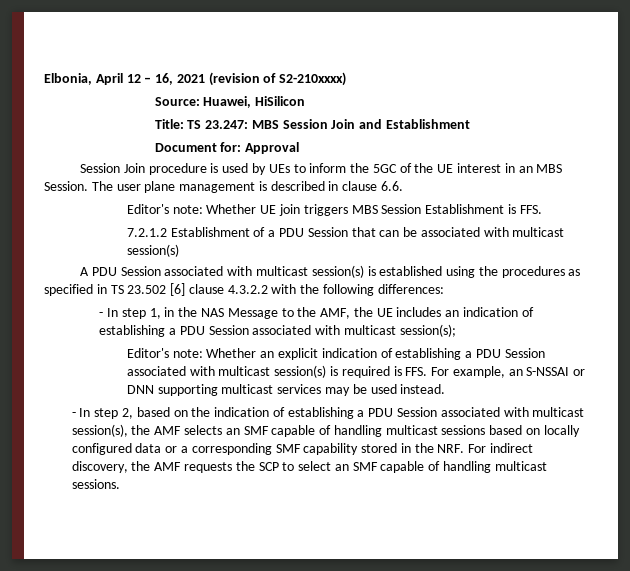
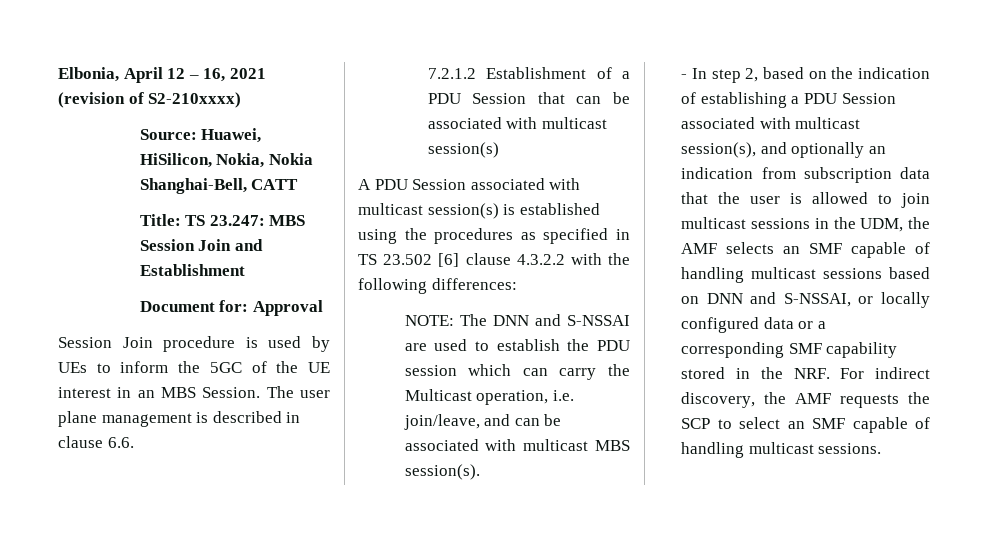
[255,96,306,106] HiSilicon -> [139,153,313,168] [139,178,299,194] HiSilicon, Nokia, Nokia Shanghai-Bell, CATT
[126,204,542,216] // Editor's note: Whether UE join triggers MBS Session Establishment is FFS. -> (134, 442) none
[99,307,534,319] [99,324,456,337] [126,348,545,360] [126,365,586,378] [126,384,446,396] - In step 1, in the NAS Message to the AMF, the UE includes an indication of establishing a PDU Session associated with multicast session(s); // Editor's note: Whether an explicit indication of establishing a PDU Session associated with multicast session(s) is required is FFS. For example, an S-NSSAI or DNN supporting multicast services may be used instead. -> [404,314,630,326] [404,339,630,351] [404,364,630,380] [404,389,574,405] [403,414,562,430] [404,439,630,451] [404,464,480,480] NOTE: The DNN and S-NSSAI are used to establish the PDU session which can carry the Multicast operation, i.e. join/leave, and can be associated with multicast MBS session(s).
(128, 430) none -> [760,142,887,158] [681,167,930,183] [681,192,930,208] [681,217,904,232] and optionally an indication from subscription data that the user is allowed to join multicast sessions in the UDM,
(540, 431) none -> [706,292,874,307] DNN and S-NSSAI, or

